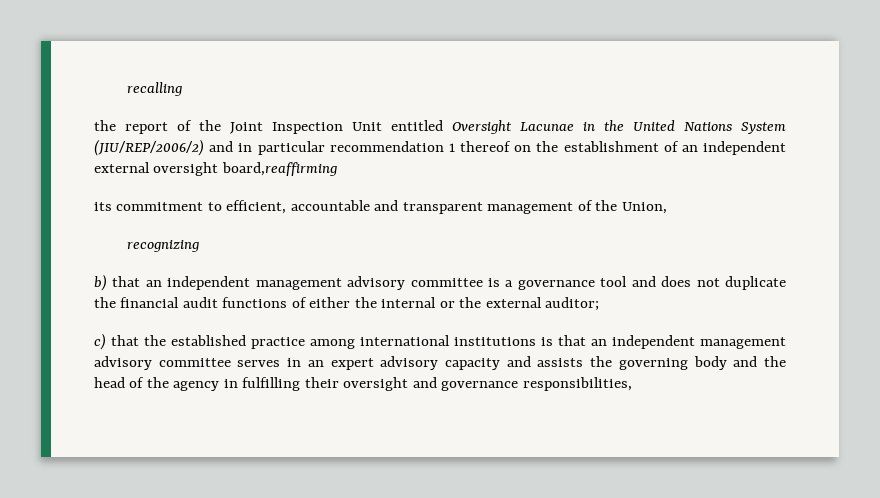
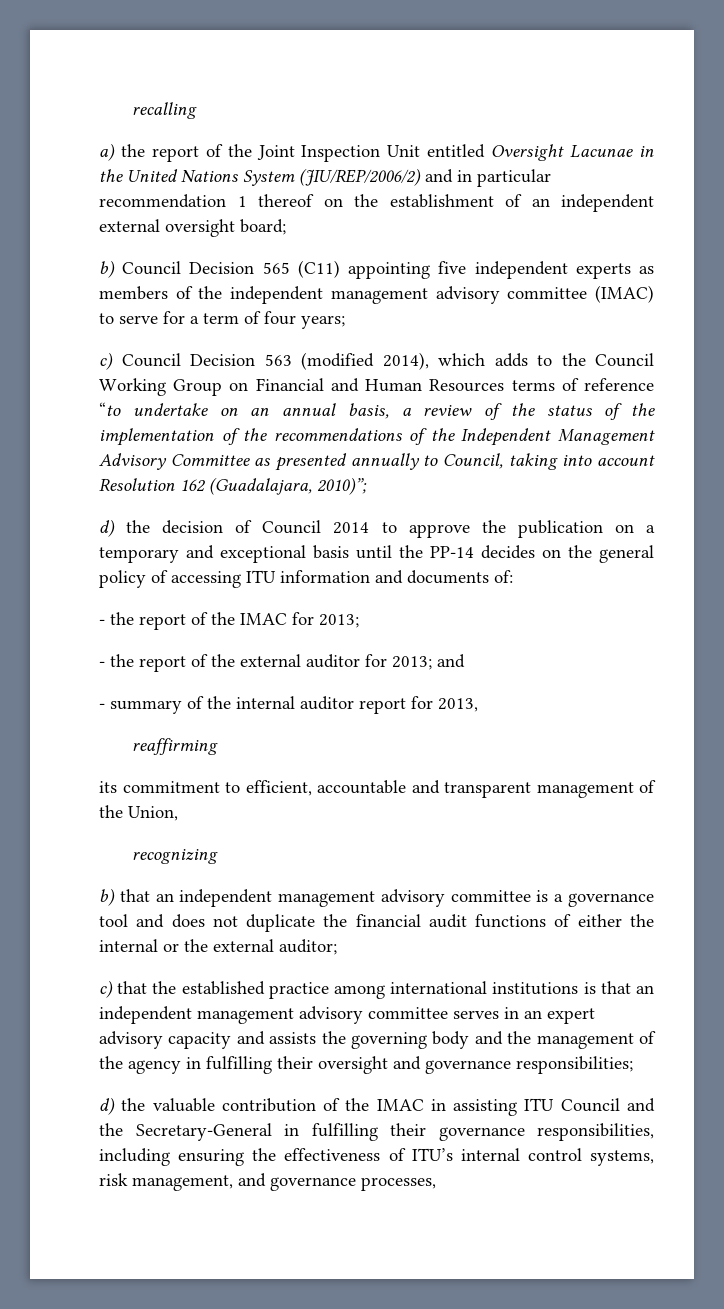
(182, 89) none -> [99,143,115,161] a)
[221,162,337,176] board,reaffirming -> [240,219,286,235] [99,260,654,279] [99,285,654,304] [99,311,345,329] [99,352,654,370] [99,378,654,396] [99,402,655,420] [99,428,655,446] [99,453,655,471] [99,477,367,495] [99,519,655,538] [99,545,654,563] [99,570,513,588] [99,612,359,630] [99,654,465,672] [99,696,478,714] [132,738,219,755] board; // b) Council Decision 565 (C11) appointing five independent experts as members of the independent management advisory committee (IMAC) to serve for a term of four years; // c) Council Decision 563 (modified 2014), which adds to the Council Working Group on Financial and Human Resources terms of reference “to undertake on an annual basis, a review of the status of the implementation of the recommendations of the Independent Management Advisory Committee as presented annually to Council, taking into account Resolution 162 (Guadalajara, 2010)”; // d) the decision of Council 2014 to approve the publication on a temporary and exceptional basis until the PP-14 decides on the general policy of accessing ITU information and documents of: // - the report of the IMAC for 2013; // - the report of the external auditor for 2013; and // - summary of the internal auditor report for 2013, // reaffirming
[94,377,125,388] head -> [536,1033,634,1049] management
[522,377,632,391] responsibilities, -> [516,1056,633,1074] [99,1097,655,1116] [99,1123,654,1141] [99,1148,654,1166] [99,1173,436,1191] responsibilities; // d) the valuable contribution of the IMAC in assisting ITU Council and the Secretary-General in fulfilling their governance responsibilities, including ensuring the effectiveness of ITU’s internal control systems, risk management, and governance processes,

